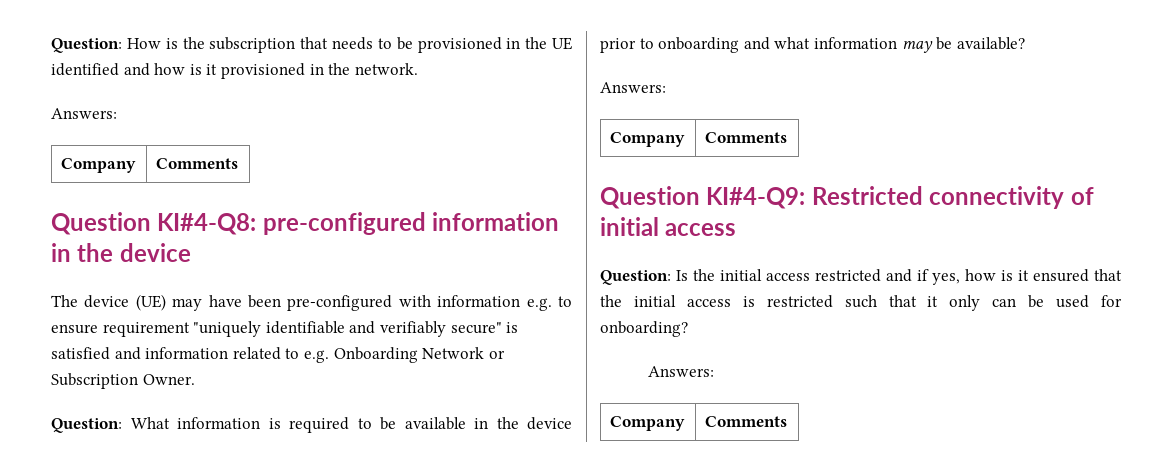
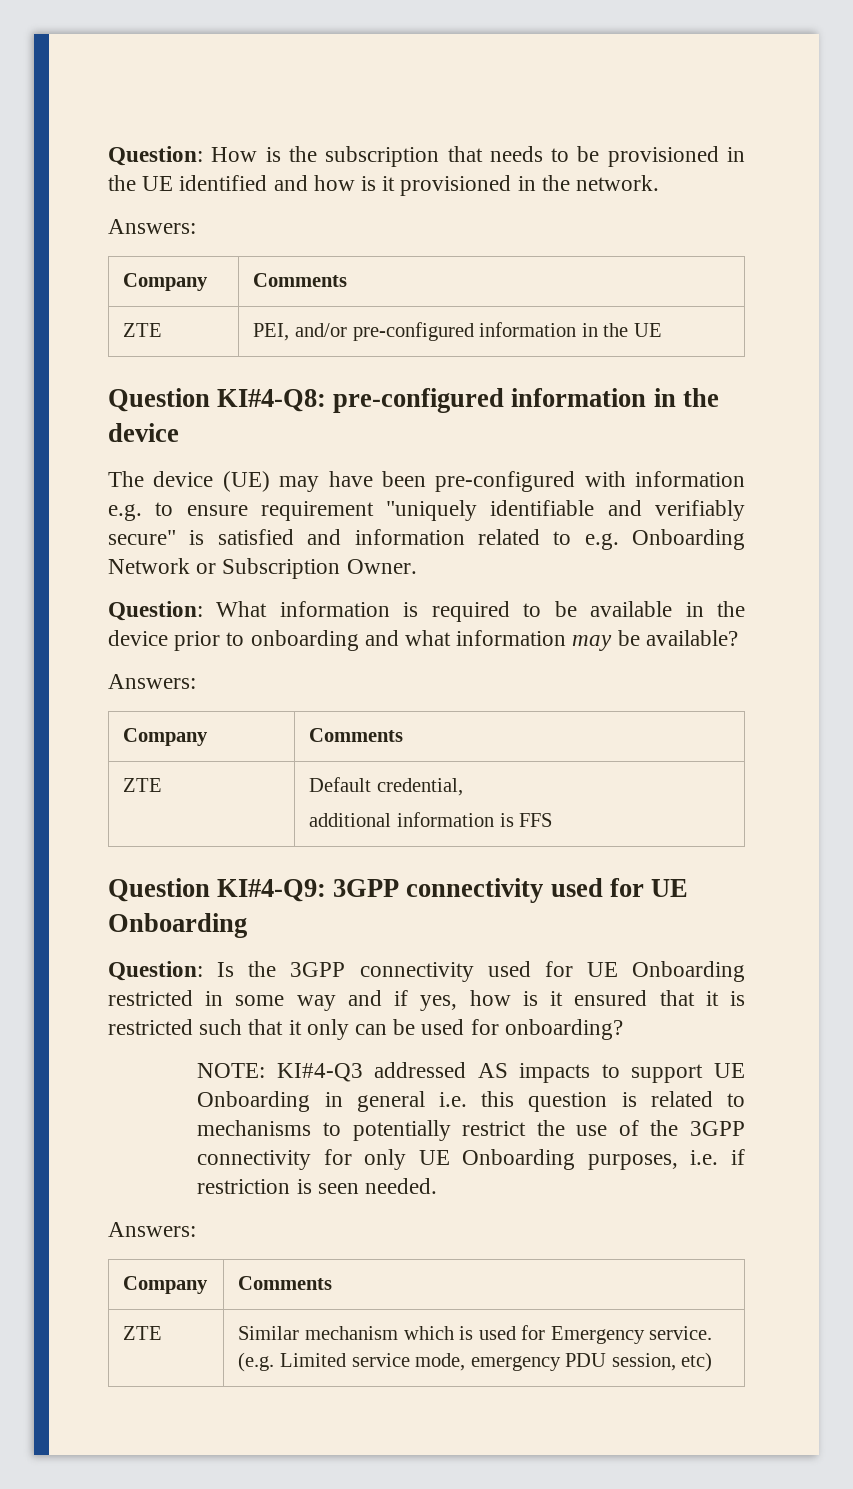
(239, 163) none -> [123,323,163,337] [253,322,662,341] // ZTE | PEI, and/or pre-configured information in the UE
[600,186,1094,209] [600,217,737,236] [600,269,881,285] // Question KI#4-Q9: Restricted connectivity of initial access // Question: Is the initial access restricted -> [123,778,163,792] [309,777,463,796] [309,812,553,827] [108,878,688,903] [108,913,247,938] [108,961,745,982] [108,990,336,1011] // ZTE | Default credential, // additional information is FFS // Question KI#4-Q9: 3GPP connectivity used for UE Onboarding // Question: Is the 3GPP connectivity used for UE Onboarding restricted in some way
[600,295,731,307] the initial access -> [705,991,719,1006] it
[648,366,715,377] [610,416,686,431] [705,416,788,427] Answers: // Company | Comments -> [197,1062,745,1083] [197,1091,745,1112] [197,1120,745,1141] [197,1149,745,1170] [197,1178,437,1194] [108,1222,196,1237] [123,1276,209,1294] [238,1276,333,1290] [123,1326,163,1340] [238,1325,713,1344] [238,1352,713,1372] NOTE: KI#4-Q3 addressed AS impacts to support UE Onboarding in general i.e. this question is related to mechanisms to potentially restrict the use of the 3GPP connectivity for only UE Onboarding purposes, i.e. if restriction is seen needed. // Answers: // Company | Comments // ZTE | Similar mechanism which is used for Emergency service. (e.g. Limited service mode, emergency PDU session, etc)

